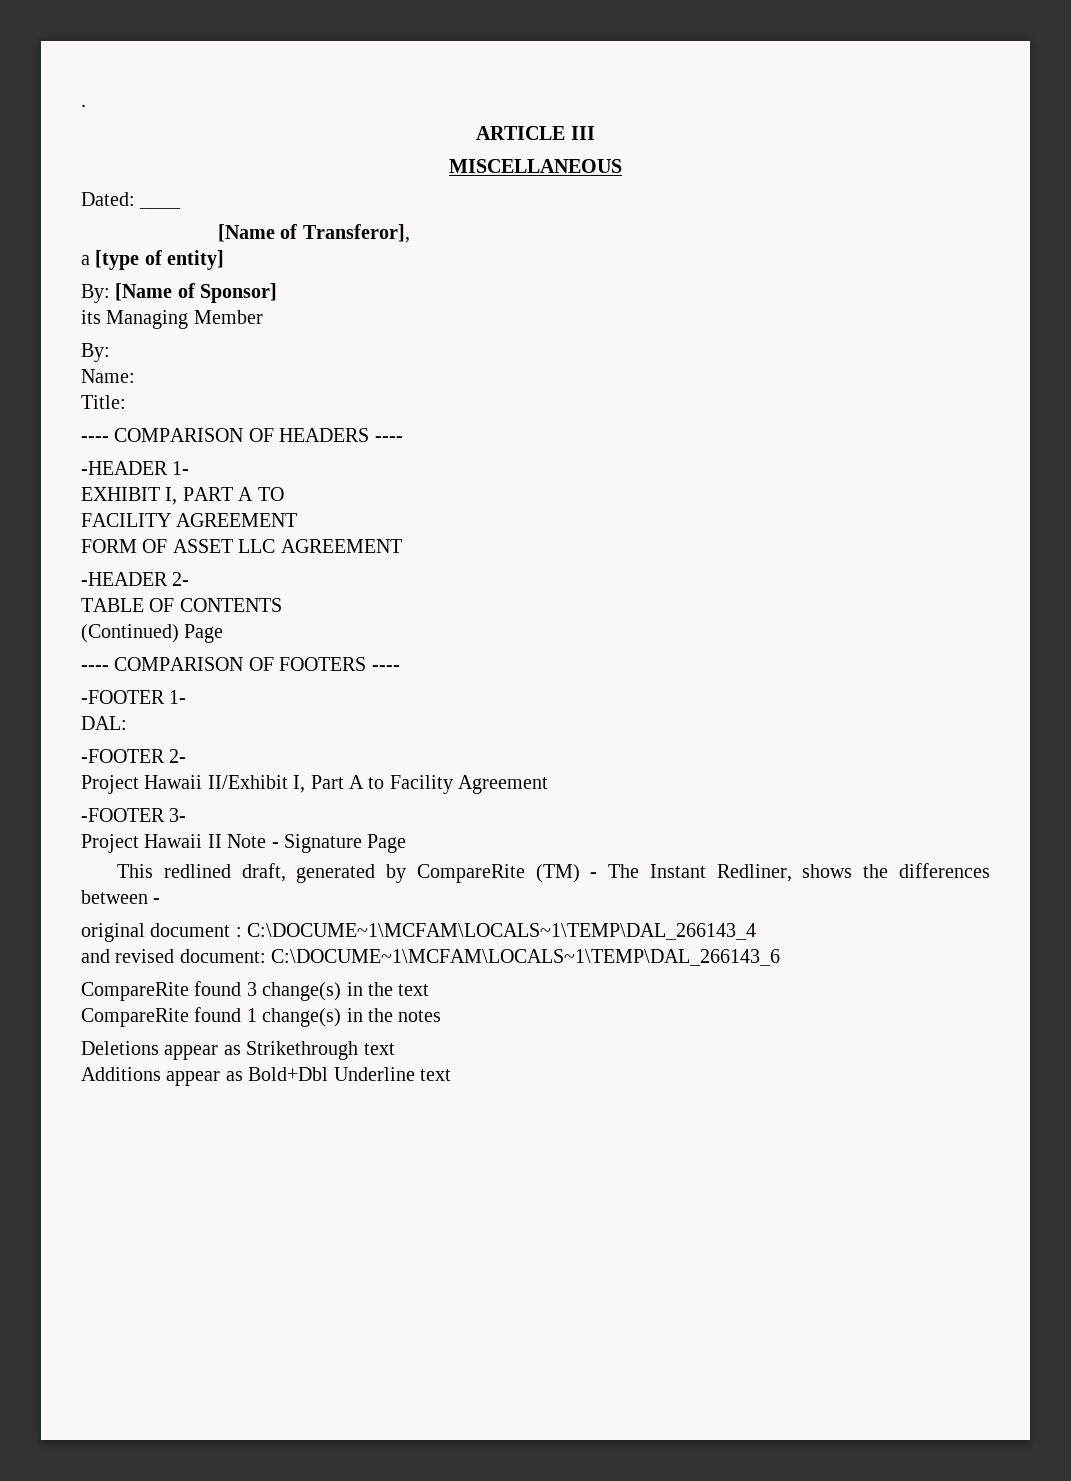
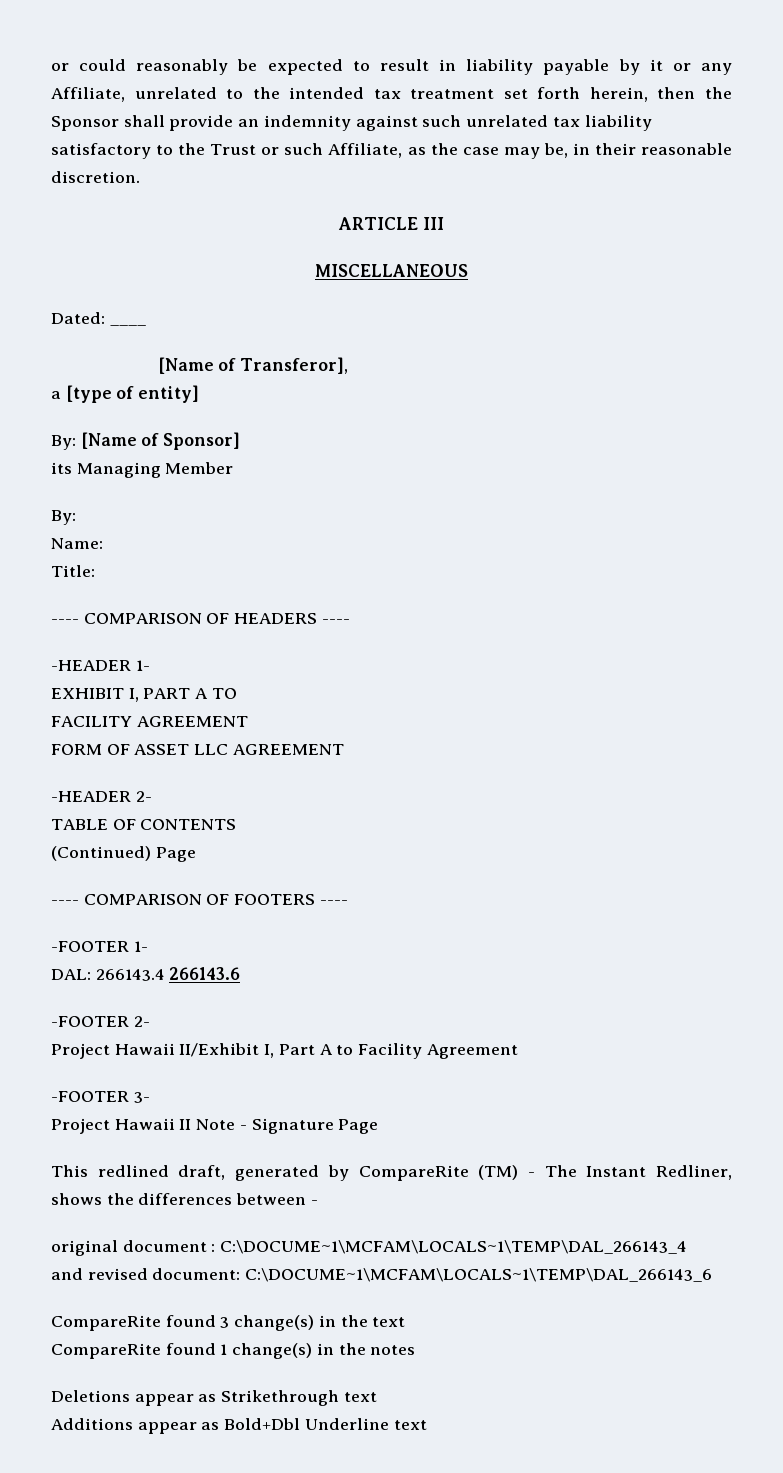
[81,104,86,107] . -> [51,59,732,75] [51,87,732,102] [51,115,652,131] [51,143,732,159] [51,171,140,183] or could reasonably be expected to result in liability payable by it or any Affiliate, unrelated to the intended tax treatment set forth herein, then the Sponsor shall provide an indemnity against such unrelated tax liability satisfactory to the Trust or such Affiliate, as the case may be, in their reasonable discretion.
(127, 723) none -> [95,967,241,981] 266143.4 266143.6

